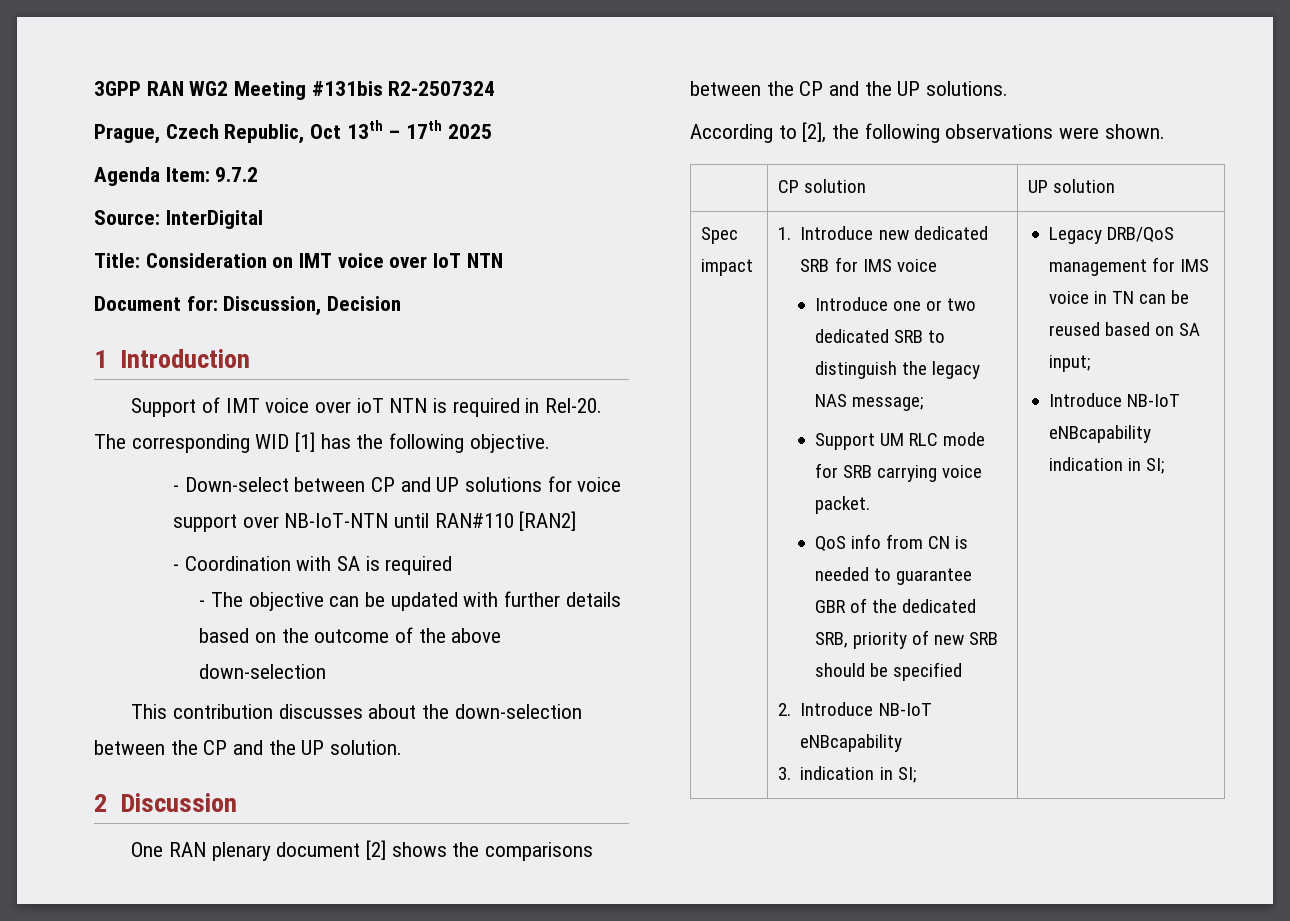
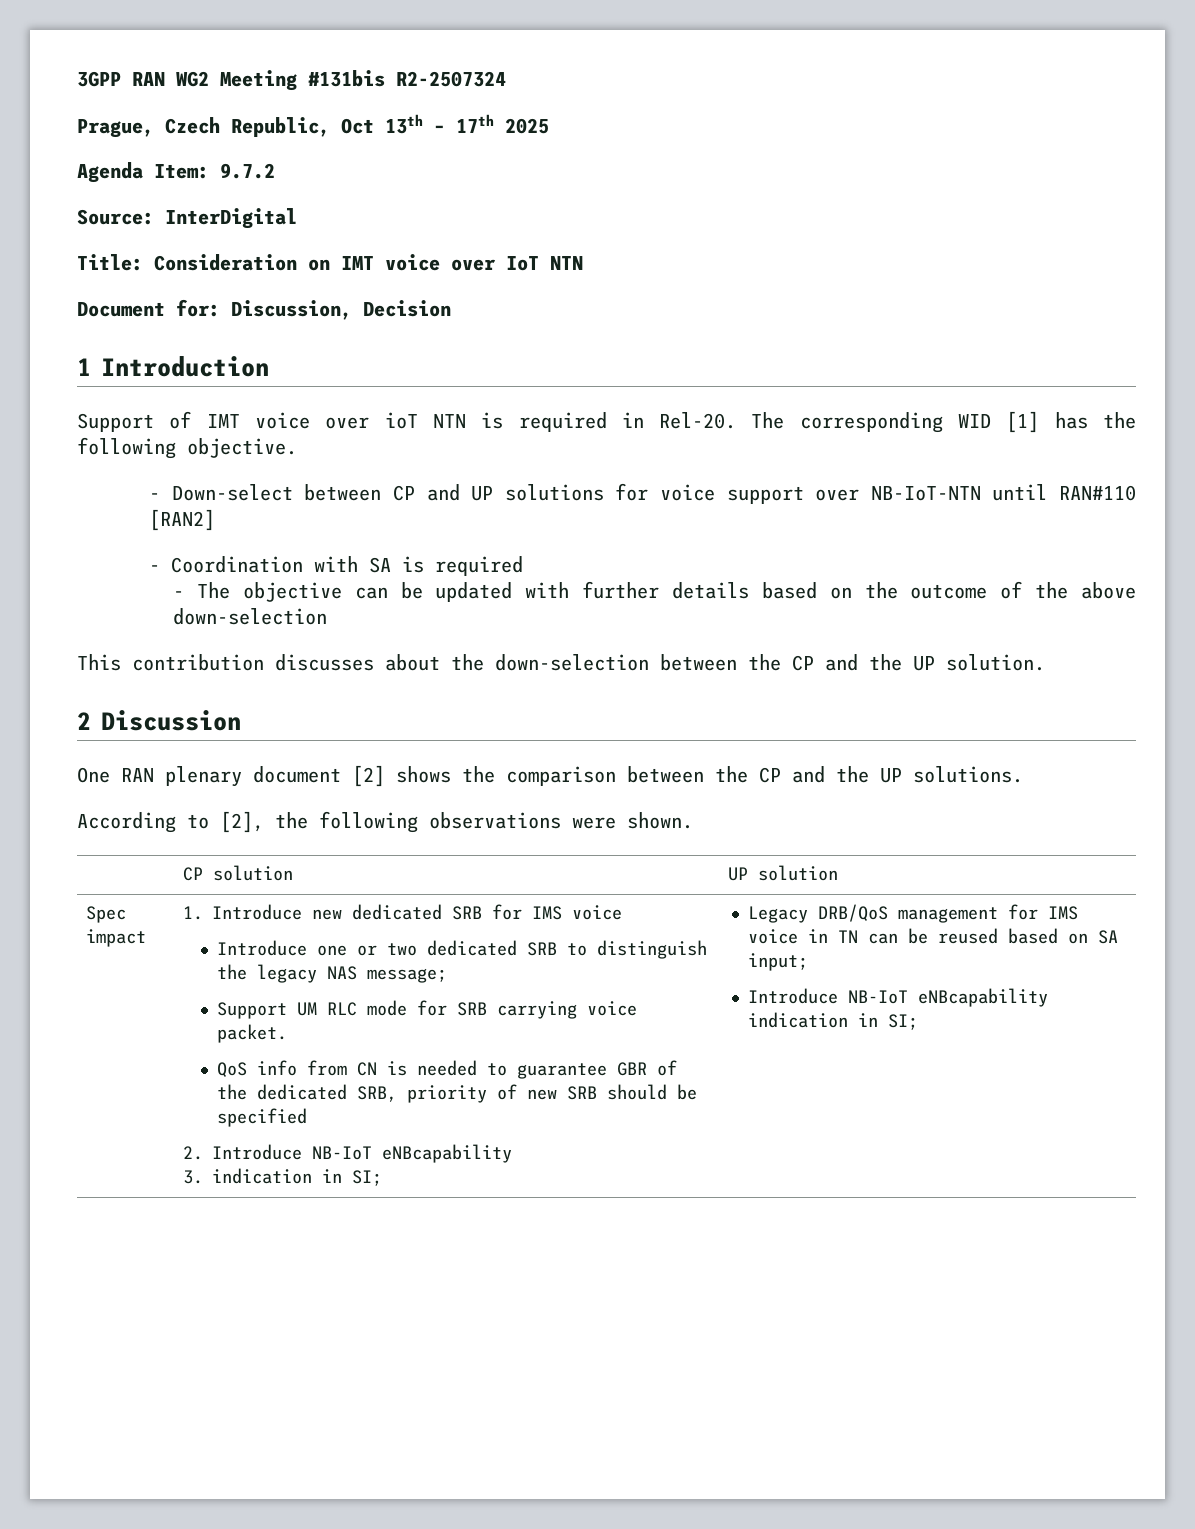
[485,842,594,861] comparisons -> [506,766,616,786] comparison

